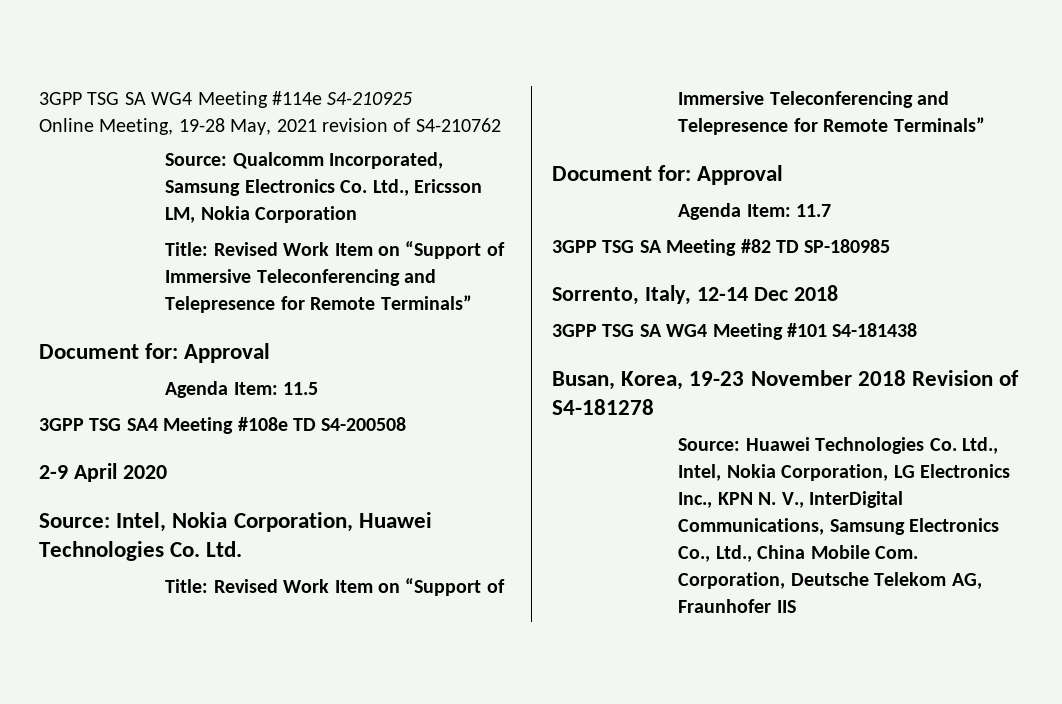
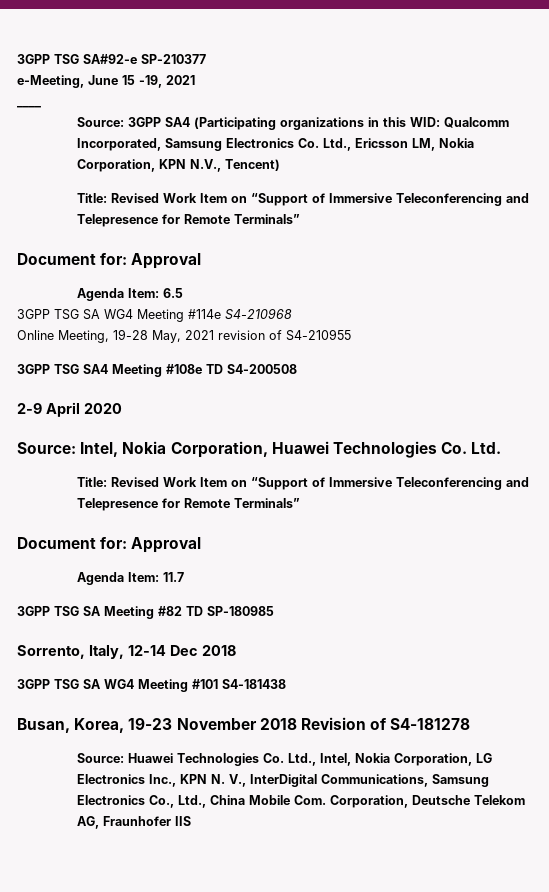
[39,91,413,108] [39,118,501,135] [165,153,228,166] 3GPP TSG SA WG4 Meeting #114e S4-210925 // Online Meeting, 19-28 May, 2021 revision of S4-210762 // Source: -> [17,54,206,64] [17,75,195,88] [17,106,41,108] [77,117,441,130] 3GPP TSG SA#92-e SP-210377 // e-Meeting, June 15 -19, 2021 // ____ // Source: 3GPP SA4 (Participating organizations in this WID:
[255,206,358,223] Corporation -> [77,159,281,172] Corporation, KPN N.V., Tencent)
[283,382,319,395] 11.5 -> [163,288,184,298] [17,308,292,322] [17,329,351,343] 6.5 // 3GPP TSG SA WG4 Meeting #114e S4-210968 // Online Meeting, 19-28 May, 2021 revision of S4-210955

